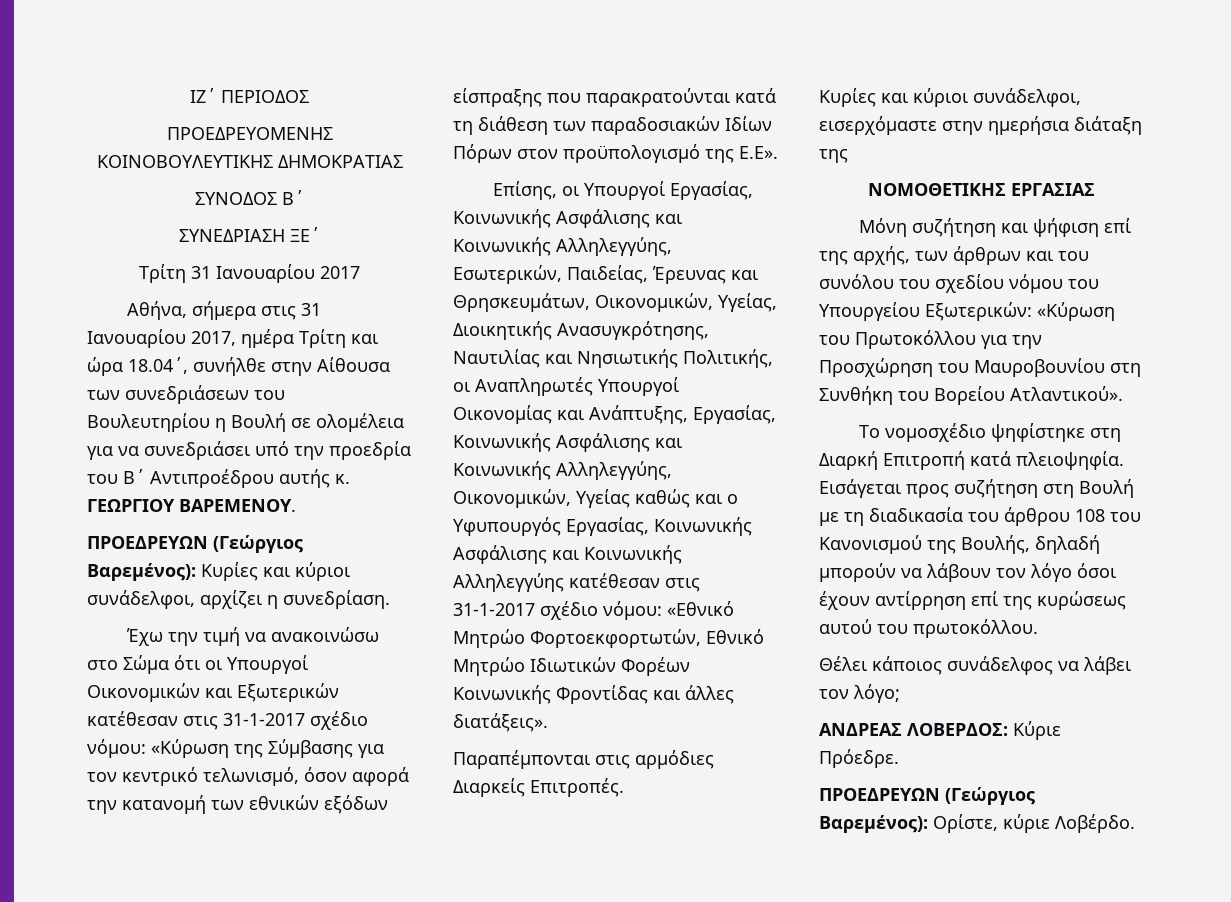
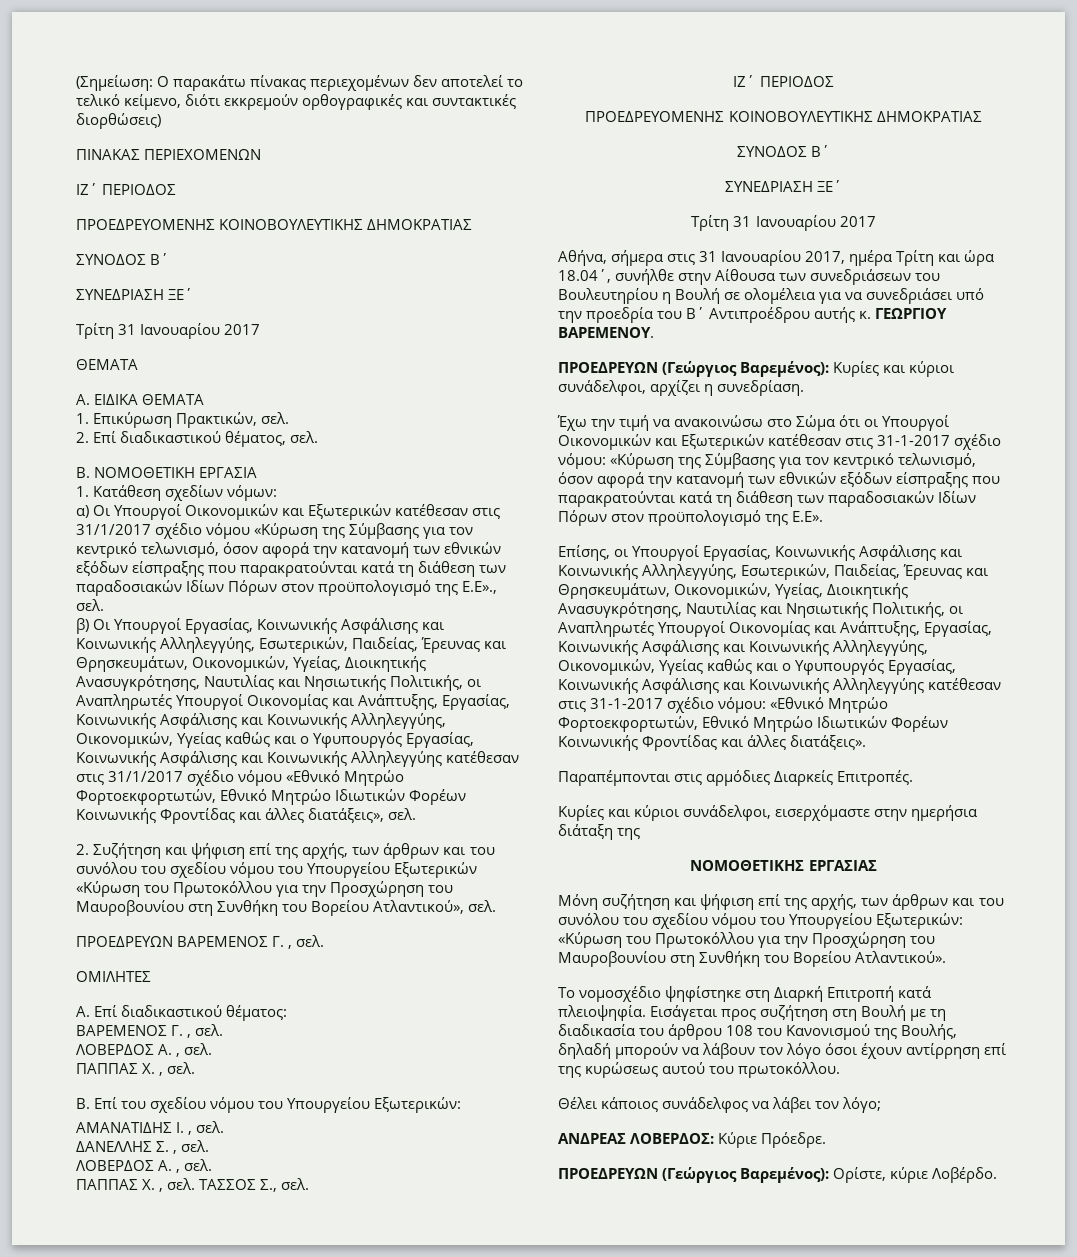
(190, 95) none -> [76,75,524,91] [76,94,517,110] [76,113,161,129] [76,149,262,160] [76,183,177,195] [76,219,473,230] [76,253,170,265] [76,288,194,300] [76,323,261,339] [76,359,138,370] [76,394,205,405] [76,412,290,428] [76,431,319,447] [76,467,258,478] [76,485,278,501] [76,504,501,520] [76,523,474,539] [76,542,502,558] [76,561,507,577] [76,580,498,596] [76,599,104,611] [76,618,445,634] [76,637,507,653] [76,656,427,672] [76,675,482,691] [76,694,511,710] [76,713,447,729] [76,732,475,748] [76,751,520,767] [76,770,405,786] [76,789,467,805] [76,808,417,824] [76,843,495,859] [76,862,478,878] [76,881,454,897] [76,900,497,916] [76,935,325,949] [76,971,151,982] [76,1005,288,1021] [76,1024,224,1038] [76,1043,213,1057] [76,1062,196,1076] [76,1097,462,1113] [76,1121,225,1135] [76,1140,210,1154] [76,1159,213,1173] [76,1178,310,1192] (Σημείωση: Ο παρακάτω πίνακας περιεχομένων δεν αποτελεί το τελικό κείμενο, διότι εκκρεμούν ορθογραφικές και συντακτικές διορθώσεις) // ΠΙΝΑΚΑΣ ΠΕΡΙΕΧΟΜΕΝΩΝ // ΙΖ΄ ΠΕΡΙΟΔΟΣ // ΠΡΟΕΔΡΕΥΟΜΕΝΗΣ ΚΟΙΝΟΒΟΥΛΕΥΤΙΚΗΣ ΔΗΜΟΚΡΑΤΙΑΣ // ΣΥΝΟΔΟΣ Β΄ // ΣΥΝΕΔΡΙΑΣΗ ΞΕ΄ // Τρίτη 31 Ιανουαρίου 2017 // ΘΕΜΑΤΑ // Α. ΕΙΔΙΚΑ ΘΕΜΑΤΑ // 1. Επικύρωση Πρακτικών, σελ. // 2. Επί διαδικαστικού θέματος, σελ. // Β. ΝΟΜΟΘΕΤΙΚΗ ΕΡΓΑΣΙΑ // 1. Κατάθεση σχεδίων νόμων: // α) Οι Υπουργοί Οικονομικών και Εξωτερικών κατέθεσαν στις 31/1/2017 σχέδιο νόμου «Κύρωση της Σύμβασης για τον κεντρικό τελωνισμό, όσον αφορά την κατανομή των εθνικών εξόδων είσπραξης που παρακρατούνται κατά τη διάθεση των παραδοσιακών Ιδίων Πόρων στον προϋπολογισμό της Ε.Ε»., σελ. // β) Οι Υπουργοί Εργασίας, Κοινωνικής Ασφάλισης και Κοινωνικής Αλληλεγγύης, Εσωτερικών, Παιδείας, Έρευνας και Θρησκευμάτων, Οικονομικών, Υγείας, Διοικητικής Ανασυγκρότησης, Ναυτιλίας και Νησιωτικής Πολιτικής, οι Αναπληρωτές Υπουργοί Οικονομίας και Ανάπτυξης, Εργασίας, Κοινωνικής Ασφάλισης και Κοινωνικής Αλληλεγγύης, Οικονομικών, Υγείας καθώς και ο Υφυπουργός Εργασίας, Κοινωνικής Ασφάλισης και Κοινωνικής Αλληλεγγύης κατέθεσαν στις 31/1/2017 σχέδιο νόμου «Εθνικό Μητρώο Φορτοεκφορτωτών, Εθνικό Μητρώο Ιδιωτικών Φορέων Κοινωνικής Φροντίδας και άλλες διατάξεις», σελ. // 2. Συζήτηση και ψήφιση επί της αρχής, των άρθρων και του συνόλου του σχεδίου νόμου του Υπουργείου Εξωτερικών «Κύρωση του Πρωτοκόλλου για την Προσχώρηση του Μαυροβουνίου στη Συνθήκη του Βορείου Ατλαντικού», σελ. // ΠΡΟΕΔΡΕΥΩΝ ΒΑΡΕΜΕΝΟΣ Γ. , σελ. // ΟΜΙΛΗΤΕΣ // Α. Επί διαδικαστικού θέματος: // ΒΑΡΕΜΕΝΟΣ Γ. , σελ. // ΛΟΒΕΡΔΟΣ Α. , σελ. // ΠΑΠΠΑΣ Χ. , σελ. // Β. Επί του σχεδίου νόμου του Υπουργείου Εξωτερικών: // ΑΜΑΝΑΤΙΔΗΣ Ι. , σελ. // ΔΑΝΕΛΛΗΣ Σ. , σελ. // ΛΟΒΕΡΔΟΣ Α. , σελ. // ΠΑΠΠΑΣ Χ. , σελ. ΤΑΣΣΟΣ Σ., σελ. //

